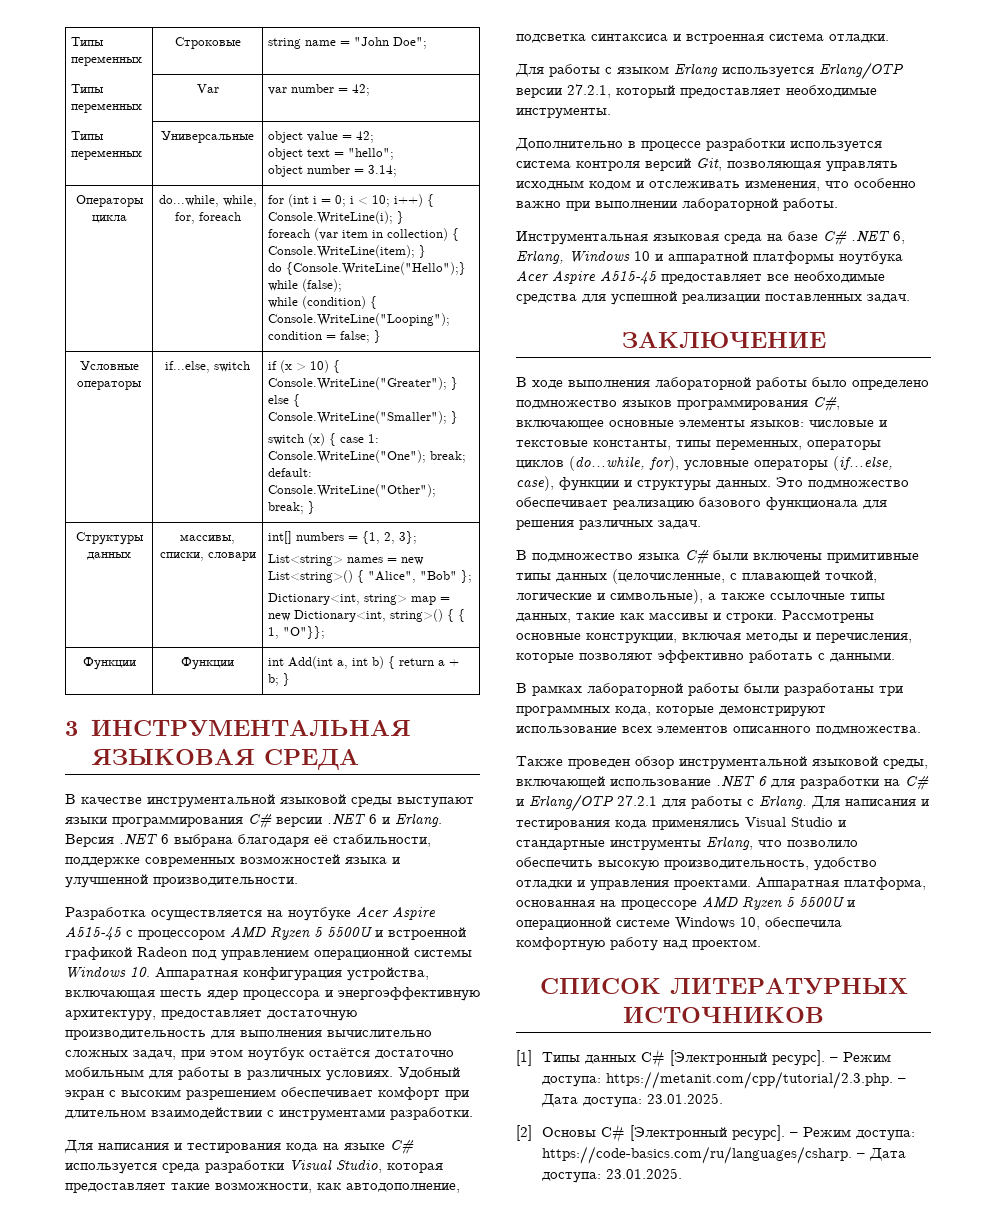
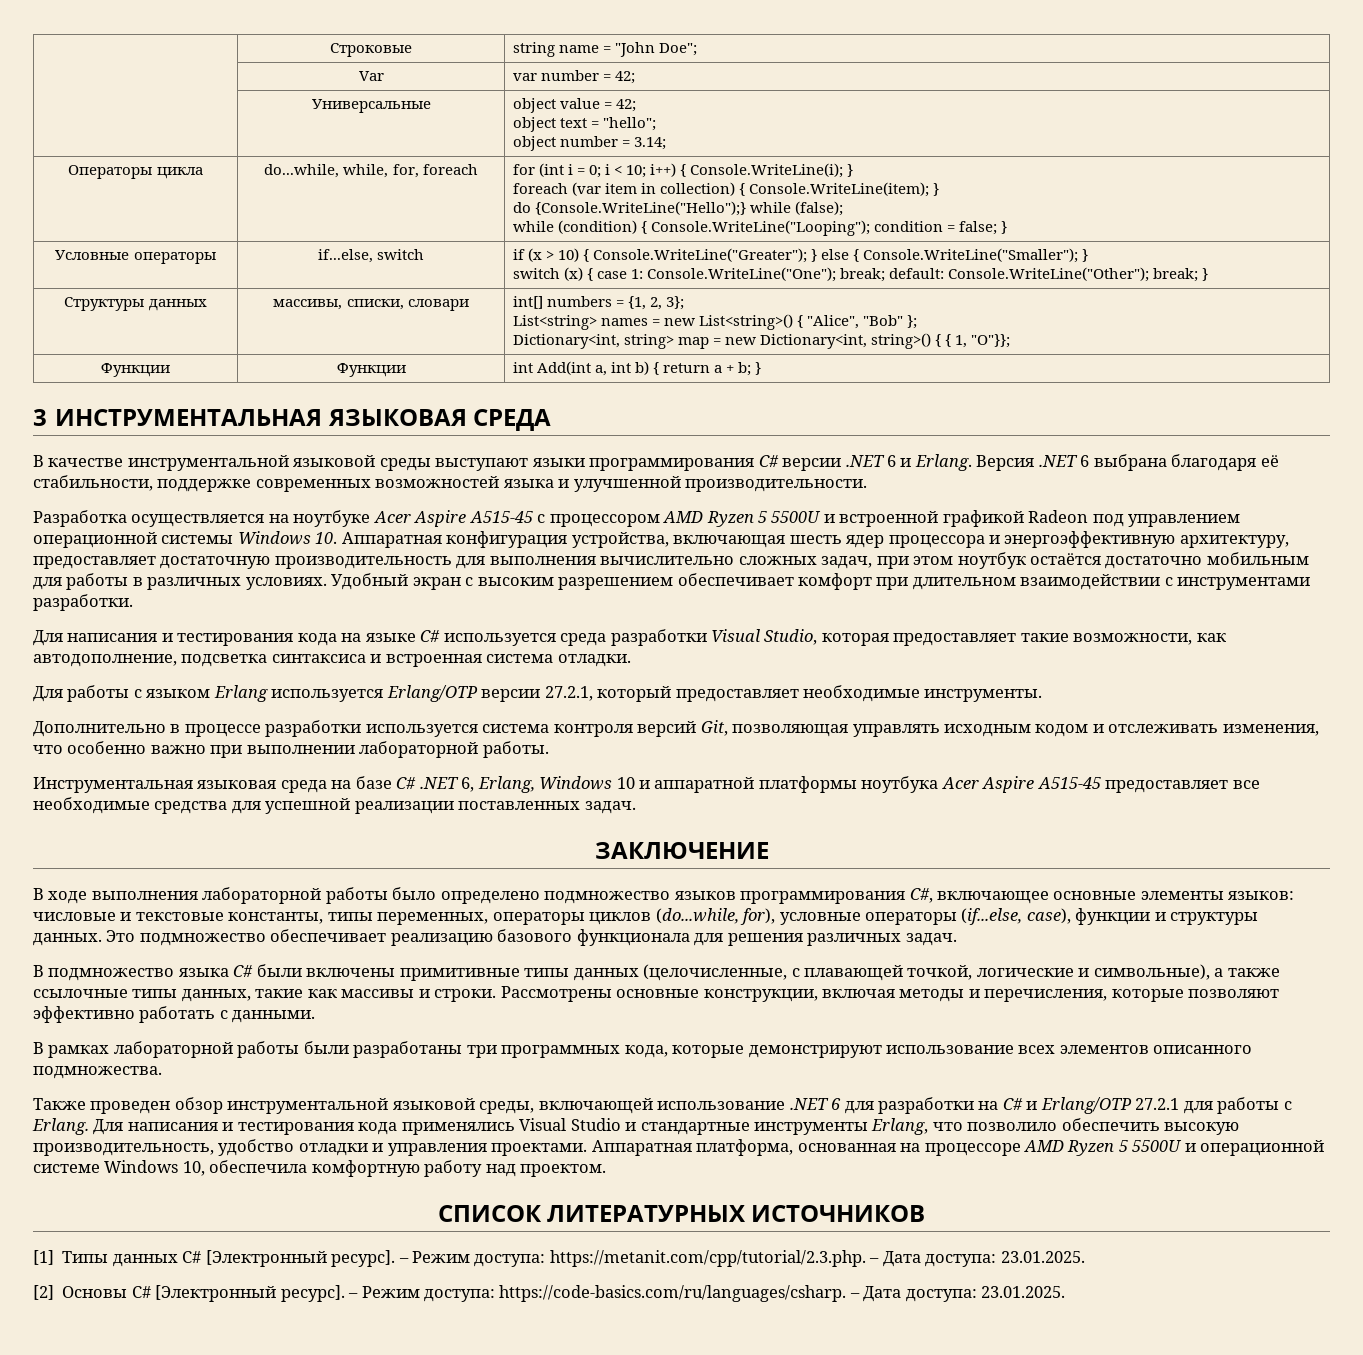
[71,37,105,46] [71,56,143,66] Типы переменных -> (330, 50) none
[71,84,105,93] [71,103,143,113] Типы переменных -> (698, 49) none
[71,131,105,140] [71,150,143,160] Типы переменных -> (636, 77) none

